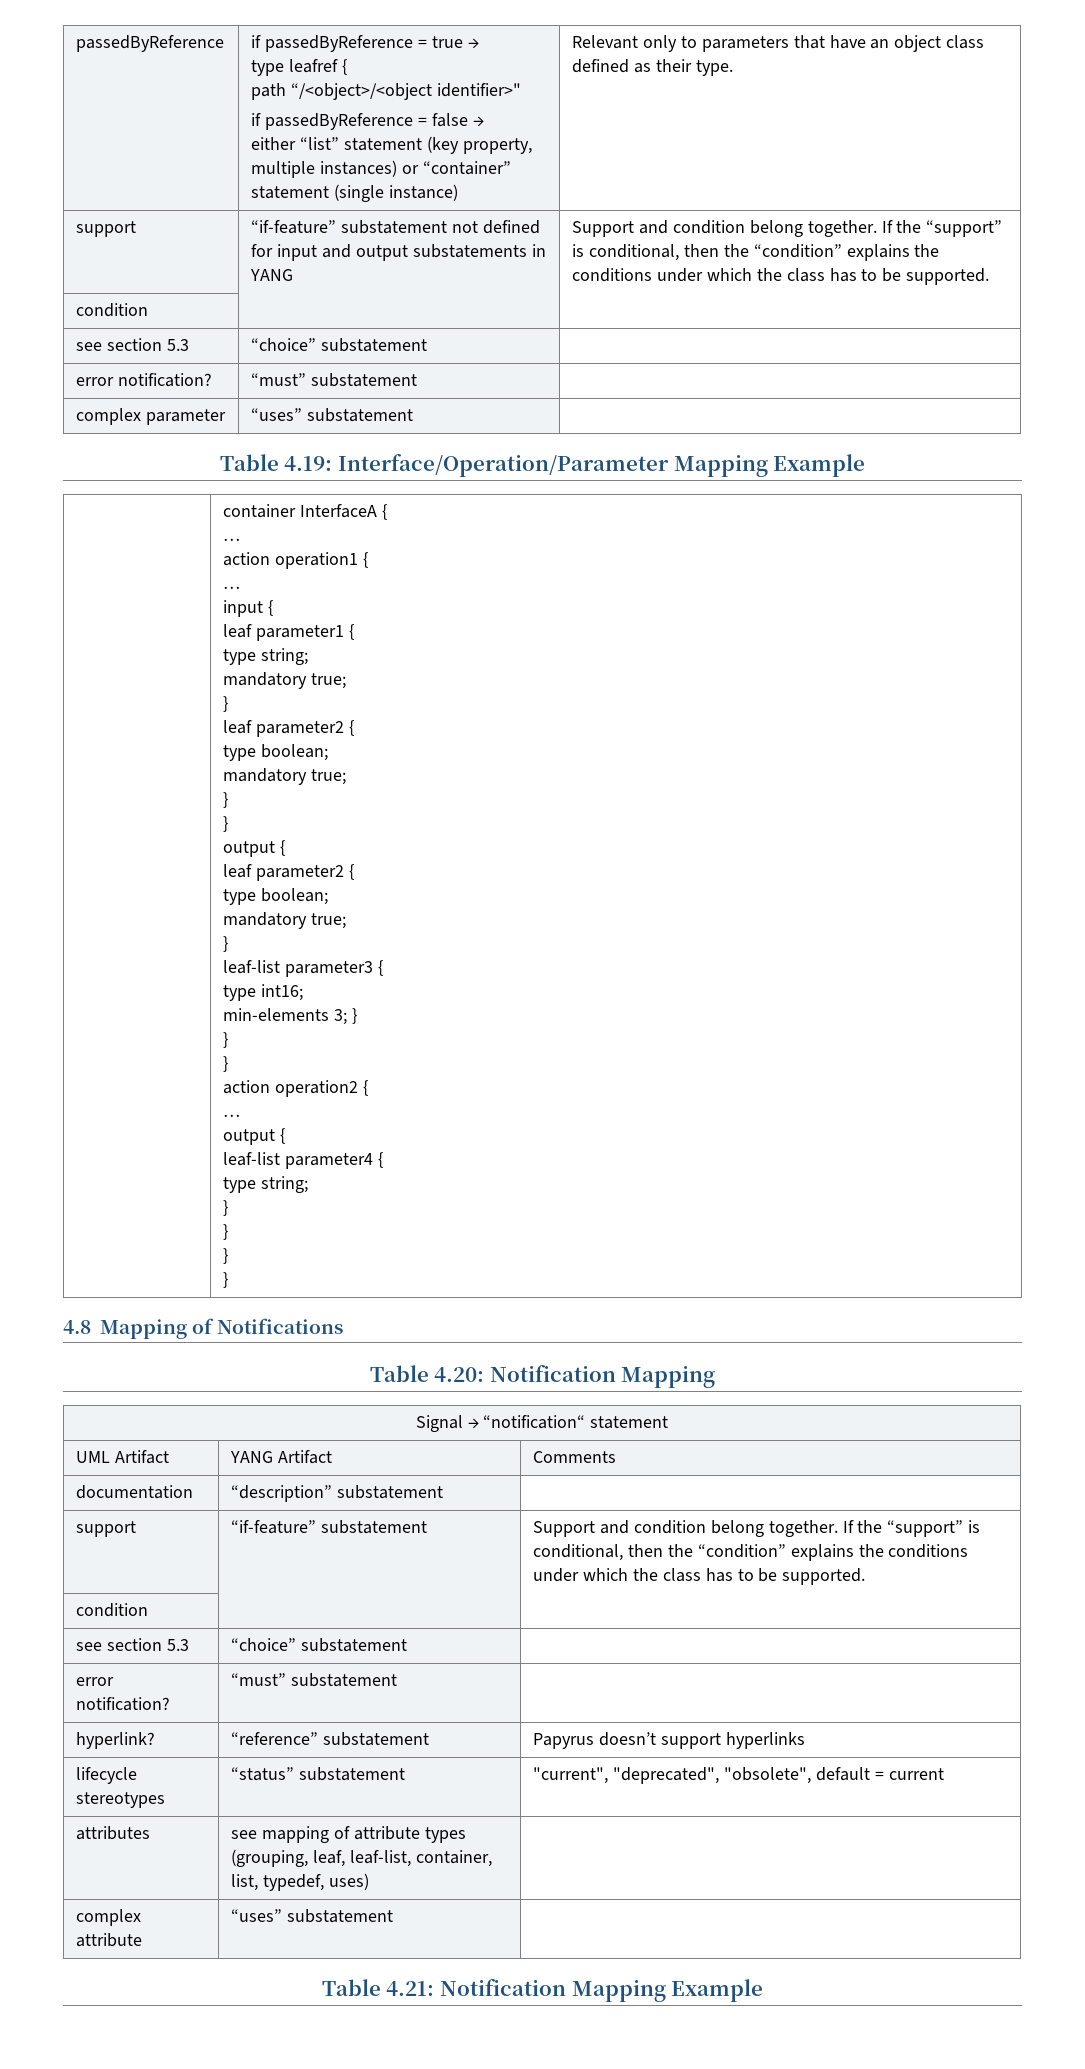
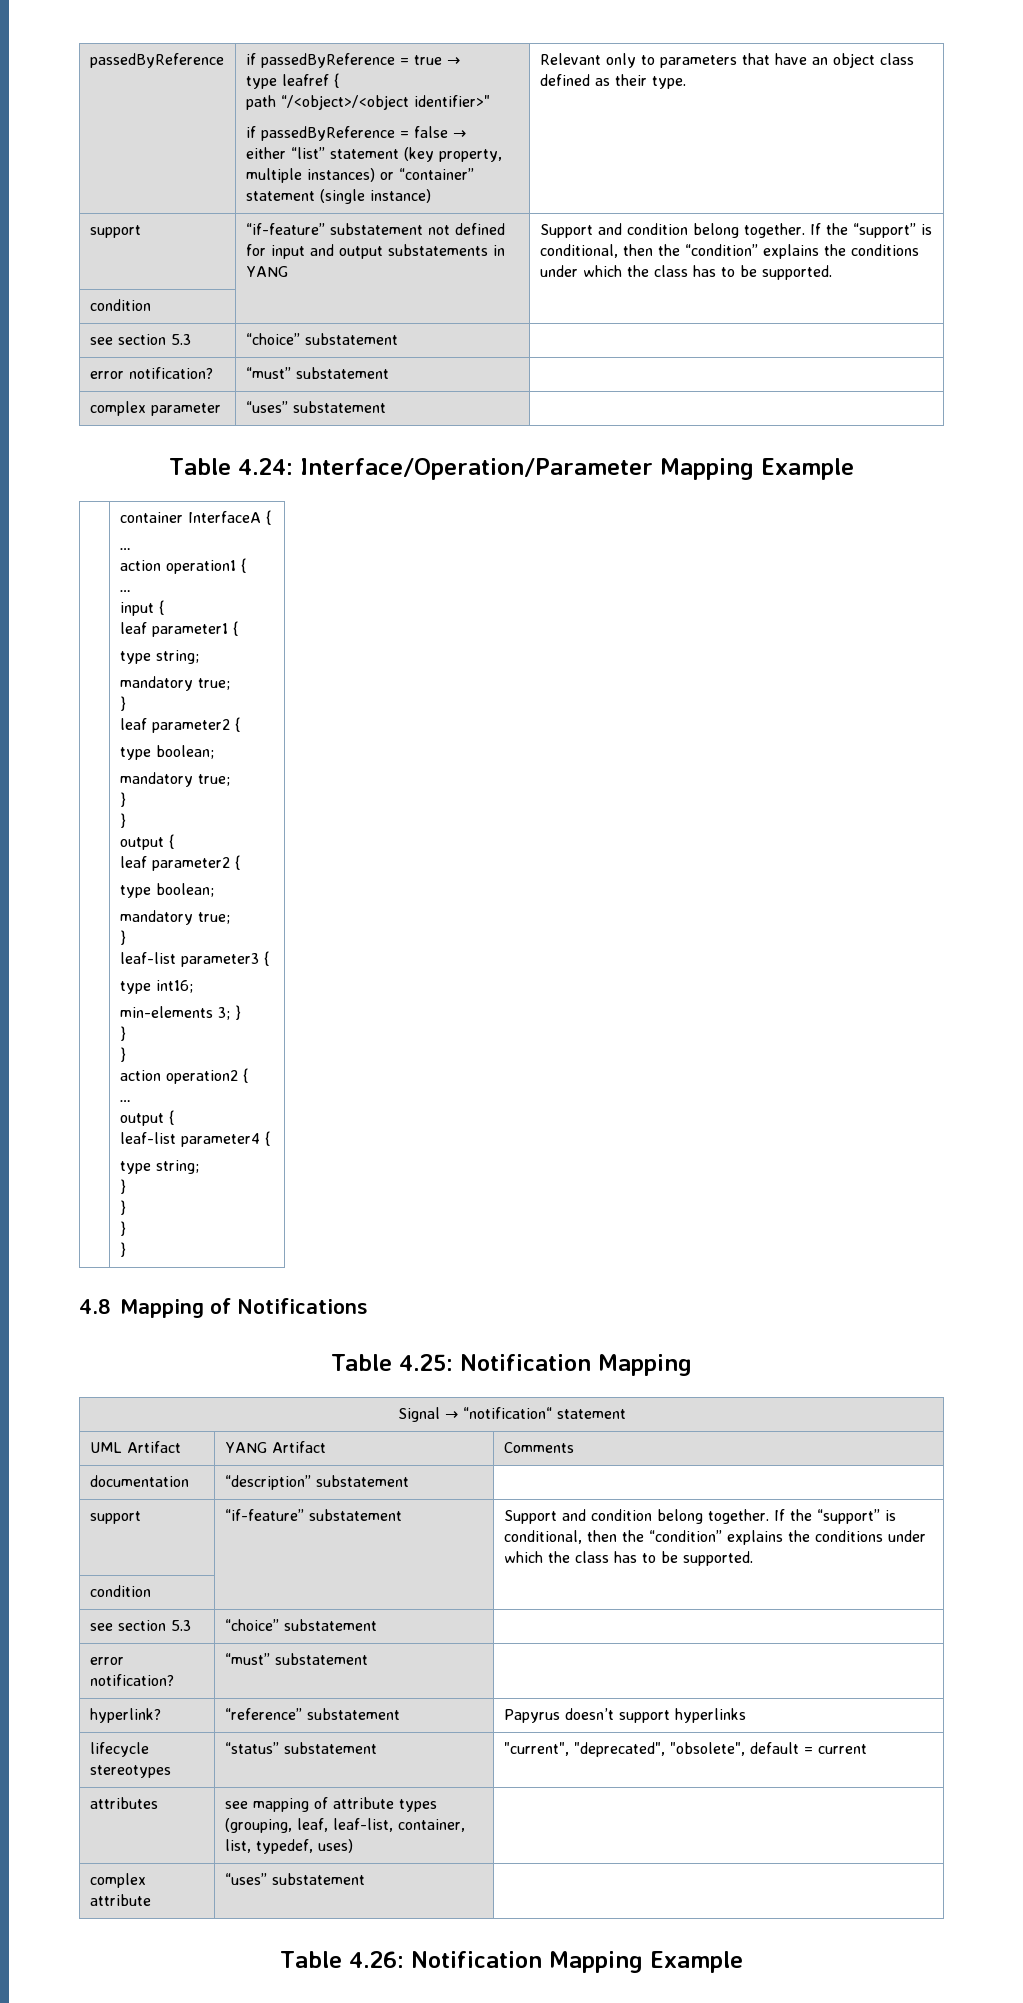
[284,456,333,471] 4.19: -> [237,458,293,475] 4.24:
[434,1367,485,1382] 4.20: -> [399,1354,454,1371] 4.25:
[386,1981,435,1996] 4.21: -> [348,1951,404,1968] 4.26:

